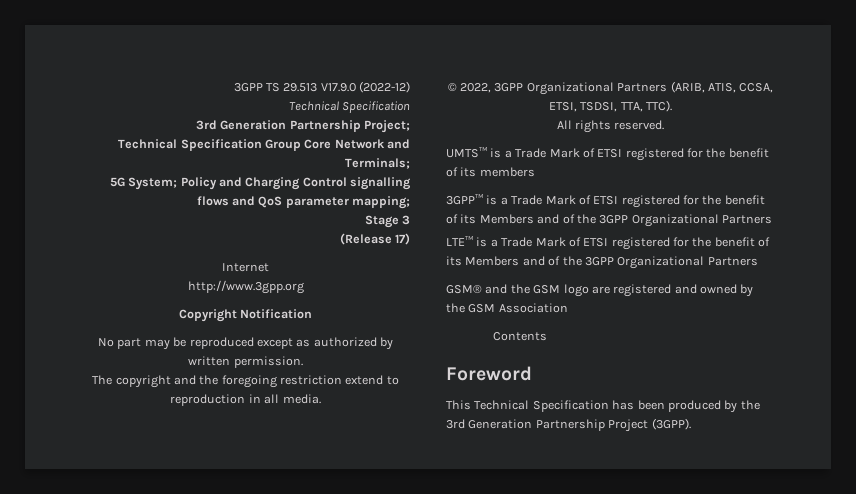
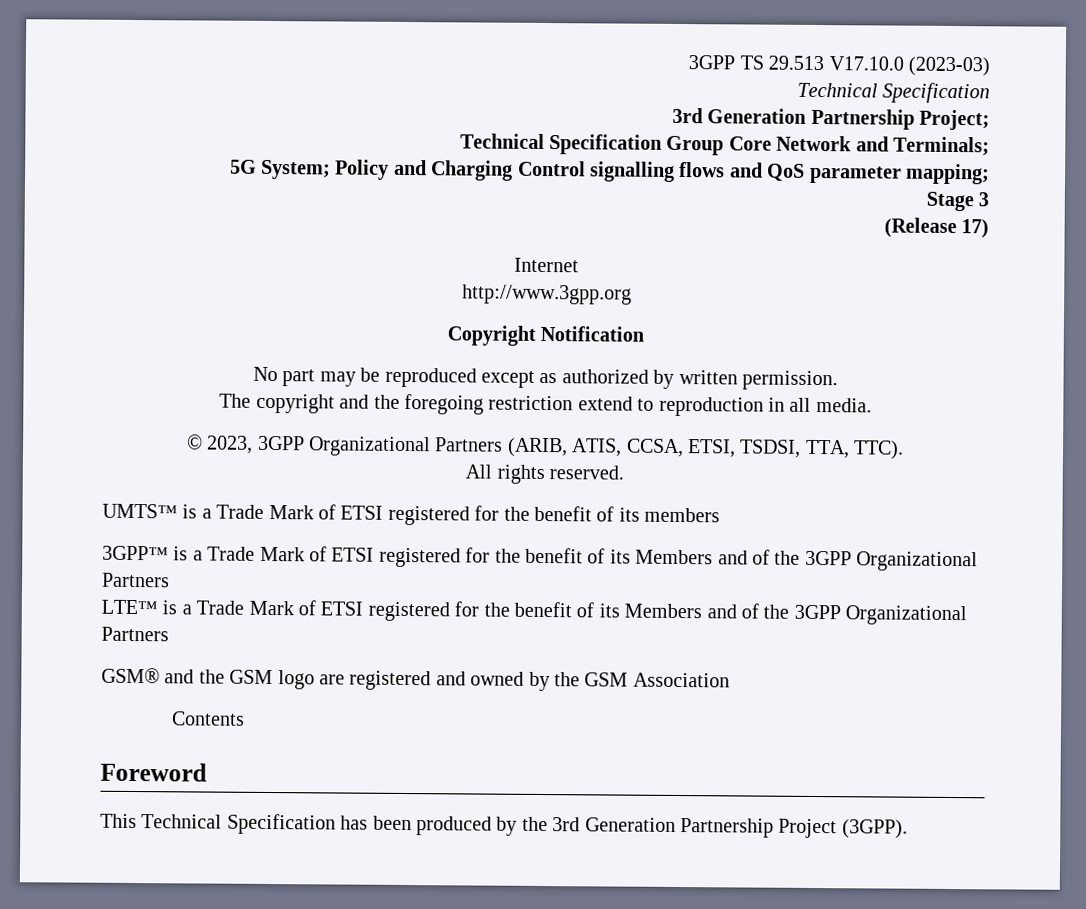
[320,81,410,93] V17.9.0 (2022-12) -> [828,56,990,77] V17.10.0 (2023-03)
[460,83,492,93] 2022, -> [206,435,254,454] 2023,

